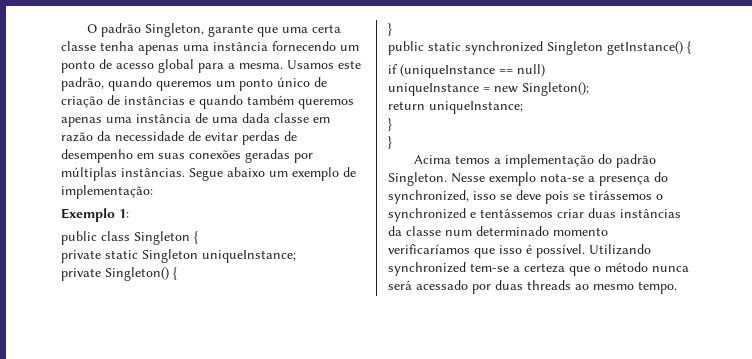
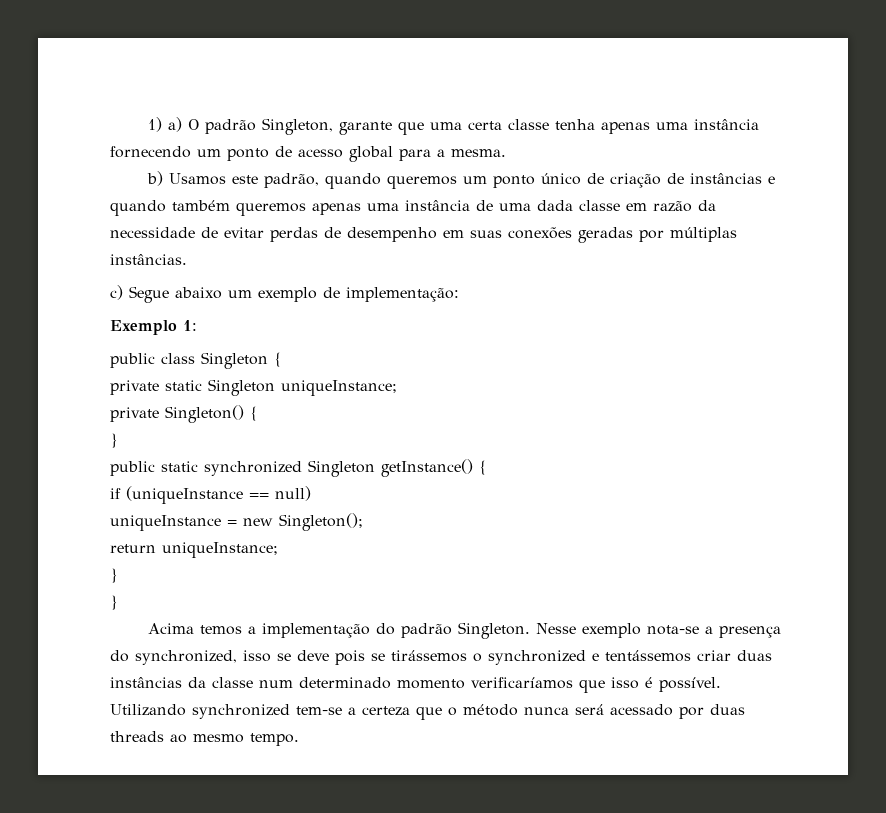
(86, 28) none -> [147,117,182,132] 1) a)
(283, 66) none -> [146,171,163,186] // b)
(185, 172) none -> [110,285,123,300] // c)

